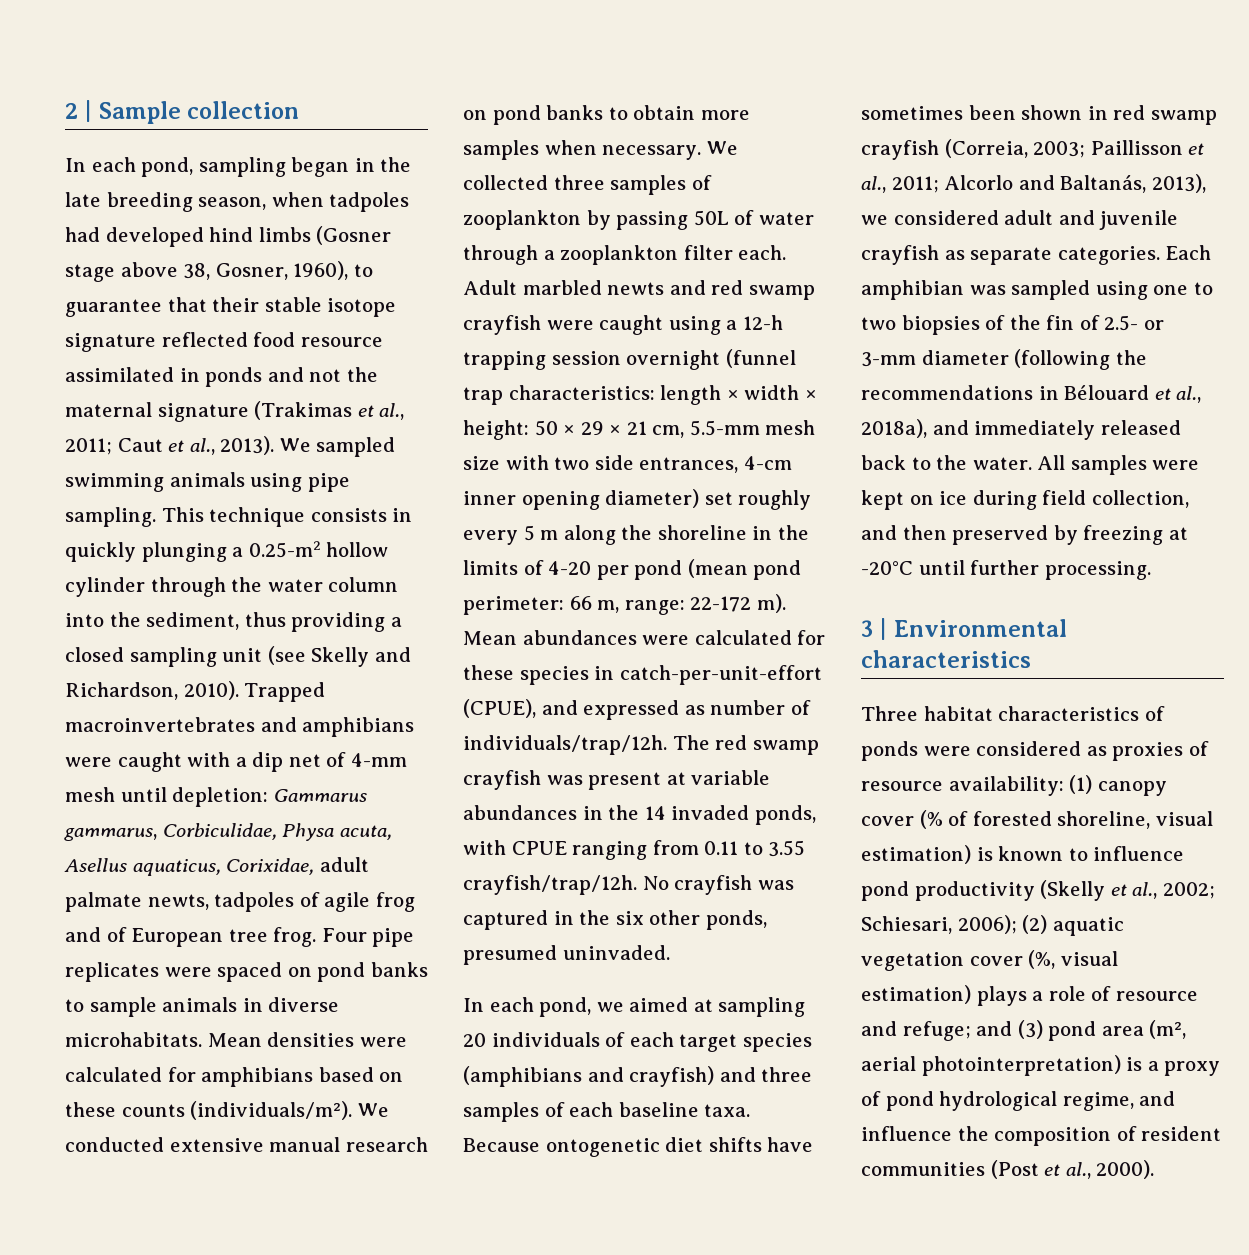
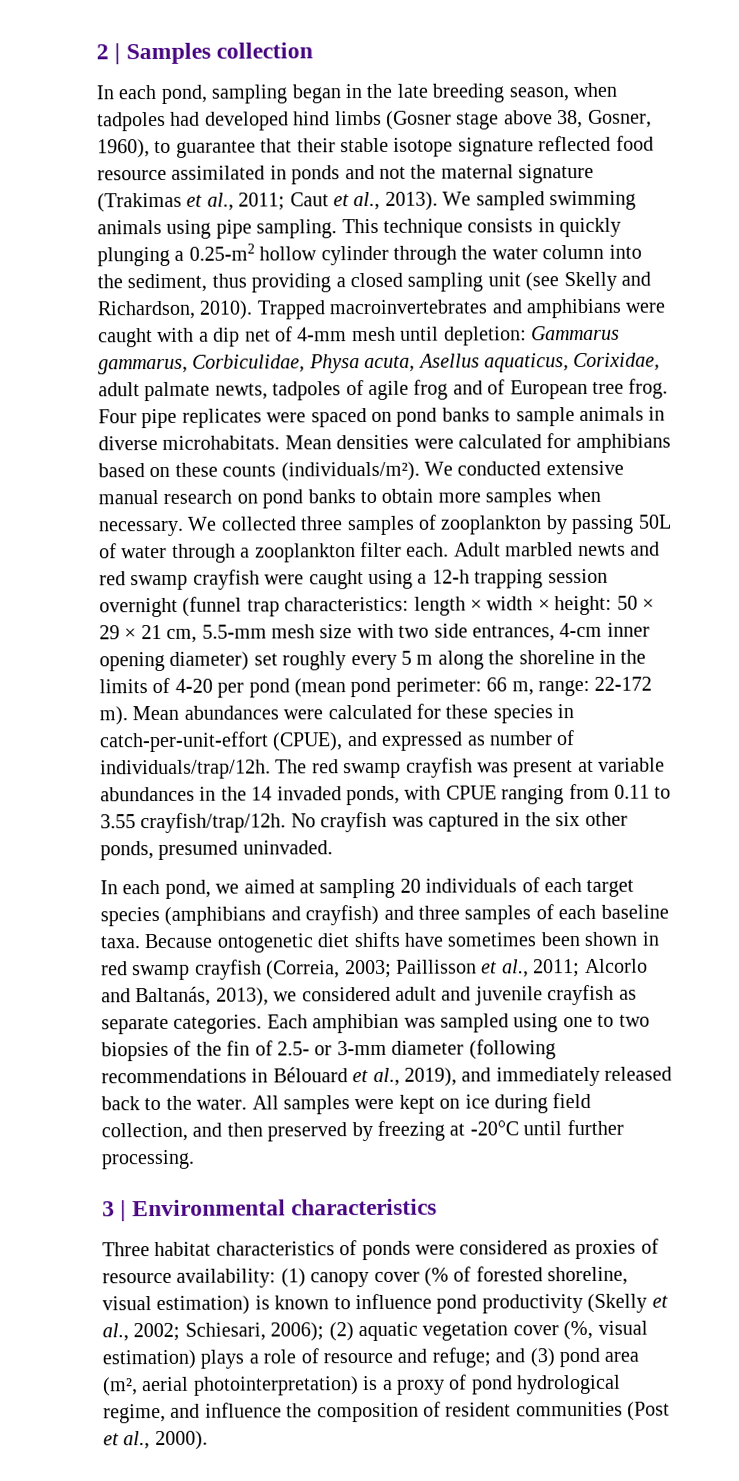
[98,101,181,124] Sample -> [125,42,211,65] Samples
[1115,350,1147,365] the -> (556, 1049) none
[861,419,927,438] 2018a), -> [404,1067,457,1087] 2019),

